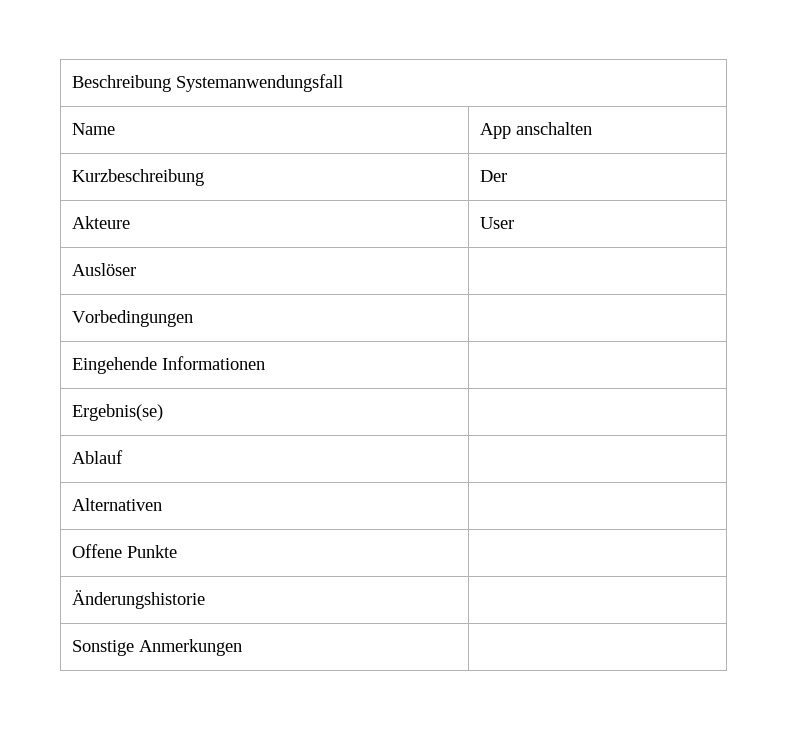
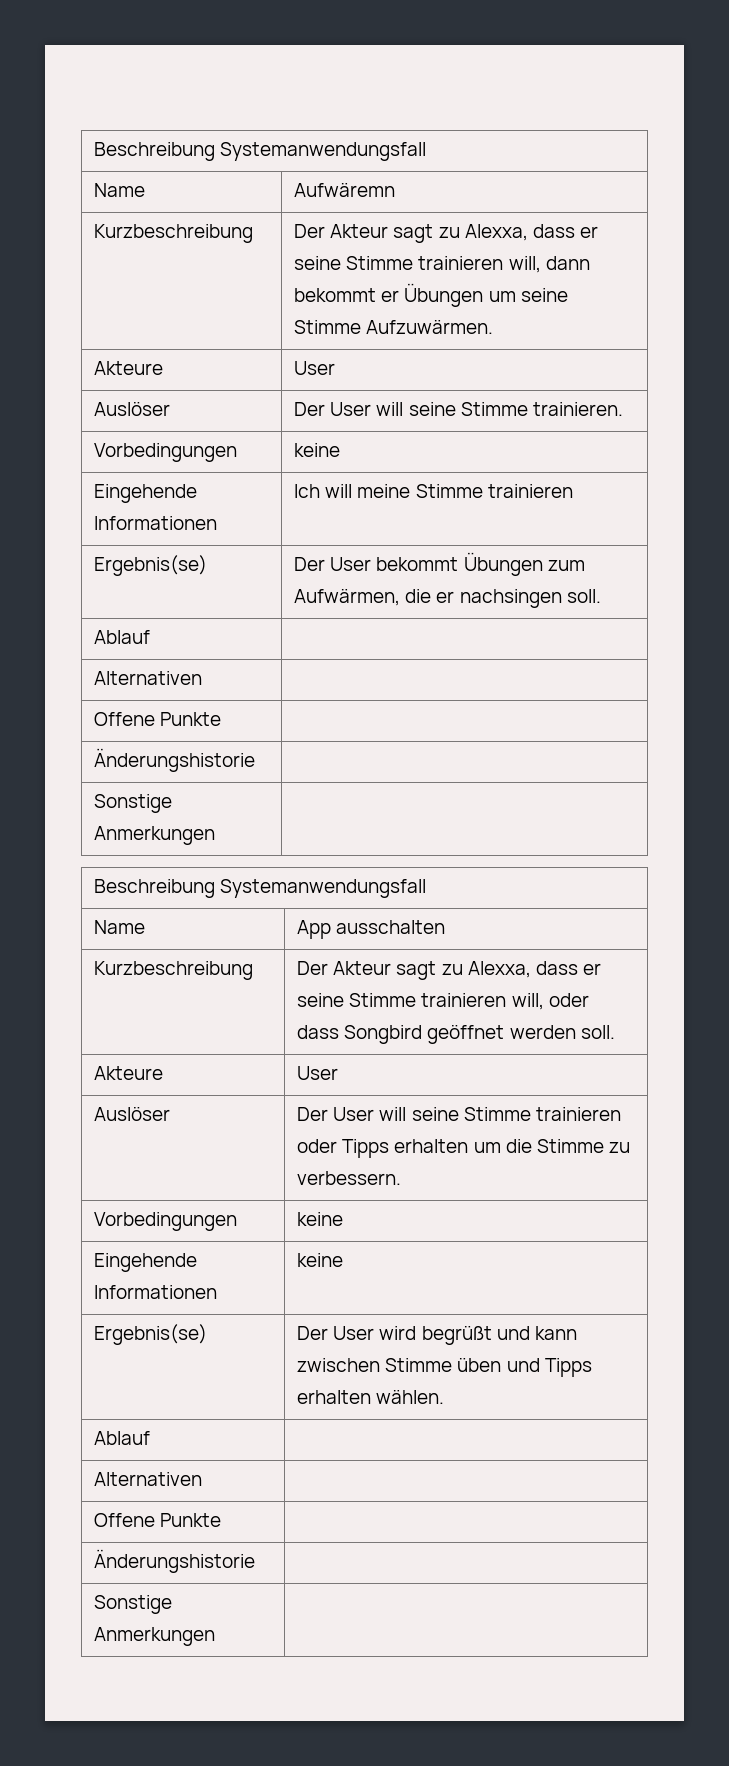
[71,74,343,92] [71,123,115,135] [479,122,592,139] [71,169,204,186] [479,170,507,182] [71,216,130,229] [479,217,514,229] [71,263,136,276] [71,310,193,327] [71,356,265,374] [71,404,163,421] [71,450,123,464] [71,498,162,511] [71,544,177,558] [71,590,205,609] [71,639,242,656] Beschreibung Systemanwendungsfall // Name | App anschalten // Kurzbeschreibung | Der // Akteure | User // Auslöser | // Vorbedingungen | // Eingehende Informationen | // Ergebnis(se) | // Ablauf | // Alternativen | // Offene Punkte | // Änderungshistorie | // Sonstige Anmerkungen | -> [94,142,427,161] [94,183,146,197] [294,183,396,197] [94,224,254,243] [294,224,598,243] [294,256,590,273] [294,283,568,307] [294,320,494,334] [94,361,164,375] [294,361,336,375] [94,402,171,416] [294,402,623,416] [94,443,238,462] [294,443,341,457] [94,484,198,503] [94,516,218,530] [294,484,573,498] [94,555,208,576] [294,552,585,576] [294,589,601,608] [94,630,151,644] [94,671,203,685] [94,712,222,726] [94,748,256,772] [94,794,173,813] [94,826,216,845] [94,879,427,898] [94,920,146,934] [297,920,446,939] [94,961,254,980] [297,961,601,980] [297,993,589,1010] [297,1025,615,1044] [94,1066,164,1080] [297,1066,339,1080] [94,1107,171,1121] [297,1107,621,1121] [297,1139,630,1158] [297,1171,402,1185] [94,1212,238,1231] [297,1212,344,1226] [94,1253,198,1272] [94,1285,218,1299] [297,1253,344,1267] [94,1324,208,1345] [297,1326,577,1345] [297,1358,592,1377] [297,1390,445,1404] [94,1431,151,1445] [94,1472,203,1486] [94,1513,222,1527] [94,1549,256,1573] [94,1595,173,1614] [94,1627,216,1646] Beschreibung Systemanwendungsfall // Name | Aufwäremn // Kurzbeschreibung | Der Akteur sagt zu Alexxa, dass er seine Stimme trainieren will, dann bekommt er Übungen um seine Stimme Aufzuwärmen. // Akteure | User // Auslöser | Der User will seine Stimme trainieren. // Vorbedingungen | keine // Eingehende Informationen | Ich will meine Stimme trainieren // Ergebnis(se) | Der User bekommt Übungen zum Aufwärmen, die er nachsingen soll. // Ablauf | // Alternativen | // Offene Punkte | // Änderungshistorie | // Sonstige Anmerkungen | // Beschreibung Systemanwendungsfall // Name | App ausschalten // Kurzbeschreibung | Der Akteur sagt zu Alexxa, dass er seine Stimme trainieren will, oder dass Songbird geöffnet werden soll. // Akteure | User // Auslöser | Der User will seine Stimme trainieren oder Tipps erhalten um die Stimme zu verbessern. // Vorbedingungen | keine // Eingehende Informationen | keine // Ergebnis(se) | Der User wird begrüßt und kann zwischen Stimme üben und Tipps erhalten wählen. // Ablauf | // Alternativen | // Offene Punkte | // Änderungshistorie | // Sonstige Anmerkungen |

